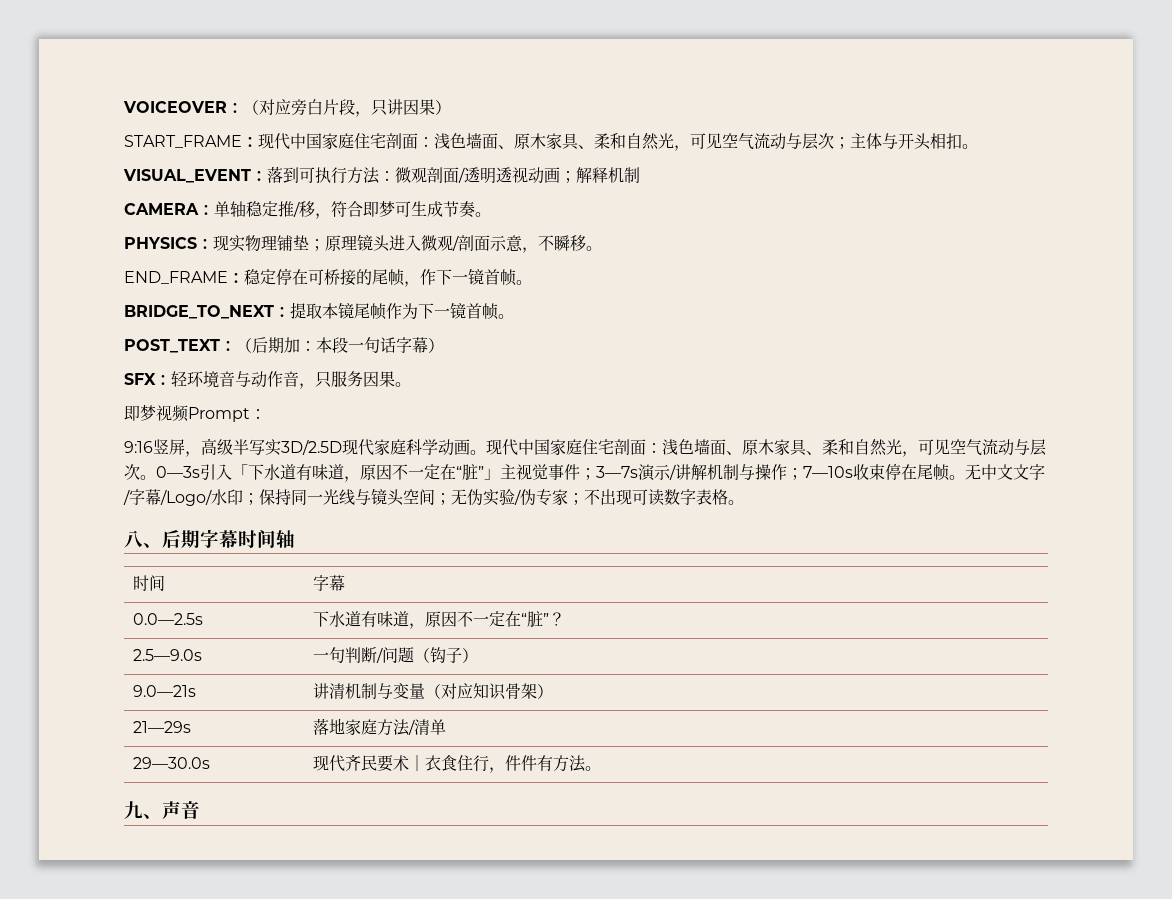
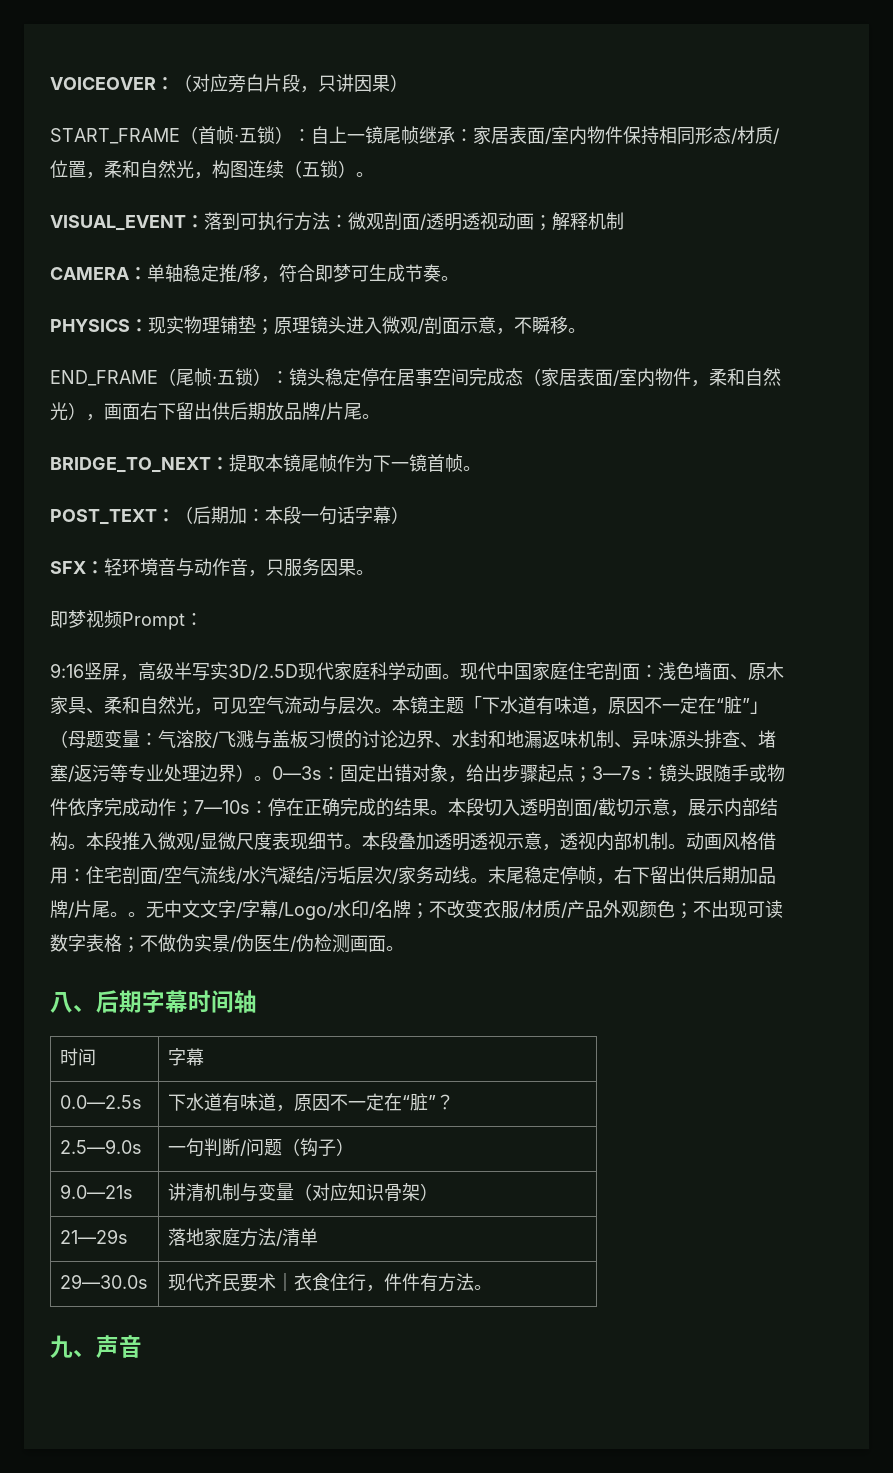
[242,133,962,151] ：现代中国家庭住宅剖面：浅色墙面、原木家具、柔和自然光，可见空气流动与层次；主体与开头相扣 -> [180,126,780,145] [50,160,356,179] （首帧·五锁）：自上一镜尾帧继承：家居表面/室内物件保持相同形态/材质/位置，柔和自然光，构图连续（五锁）
[228,268,517,287] ：稳定停在可桥接的尾帧，作下一镜首帧 -> [158,368,781,387] [50,402,362,421] （尾帧·五锁）：镜头稳定停在居事空间完成态（家居表面/室内物件，柔和自然光），画面右下留出供后期放品牌/片尾
[156,464,232,481] 0—3s引入 -> [392,696,464,714] 本镜主题
[500,463,950,481] 主视觉事件；3—7s演示/讲解机制与操作；7—10s收束停在尾帧 -> [50,730,776,749] [50,764,785,783] [50,798,778,817] [50,832,776,851] [50,866,776,885] [50,900,128,918] （母题变量：气溶胶/飞溅与盖板习惯的讨论边界、水封和地漏返味机制、异味源头排查、堵塞/返污等专业处理边界）。0—3s：固定出错对象，给出步骤起点；3—7s：镜头跟随手或物件依序完成动作；7—10s：停在正确完成的结果。本段切入透明剖面/截切示意，展示内部结构。本段推入微观/显微尺度表现细节。本段叠加透明透视示意，透视内部机制。动画风格借用：住宅剖面/空气流线/水汽凝结/污垢层次/家务动线。末尾稳定停帧，右下留出供后期加品牌/片尾。
[243,488,568,506] ；保持同一光线与镜头空间；无伪实验/伪专家 -> [369,900,675,919] /名牌；不改变衣服/材质/产品外观颜色
(728, 497) none -> [122,934,386,953] ；不做伪实景/伪医生/伪检测画面

